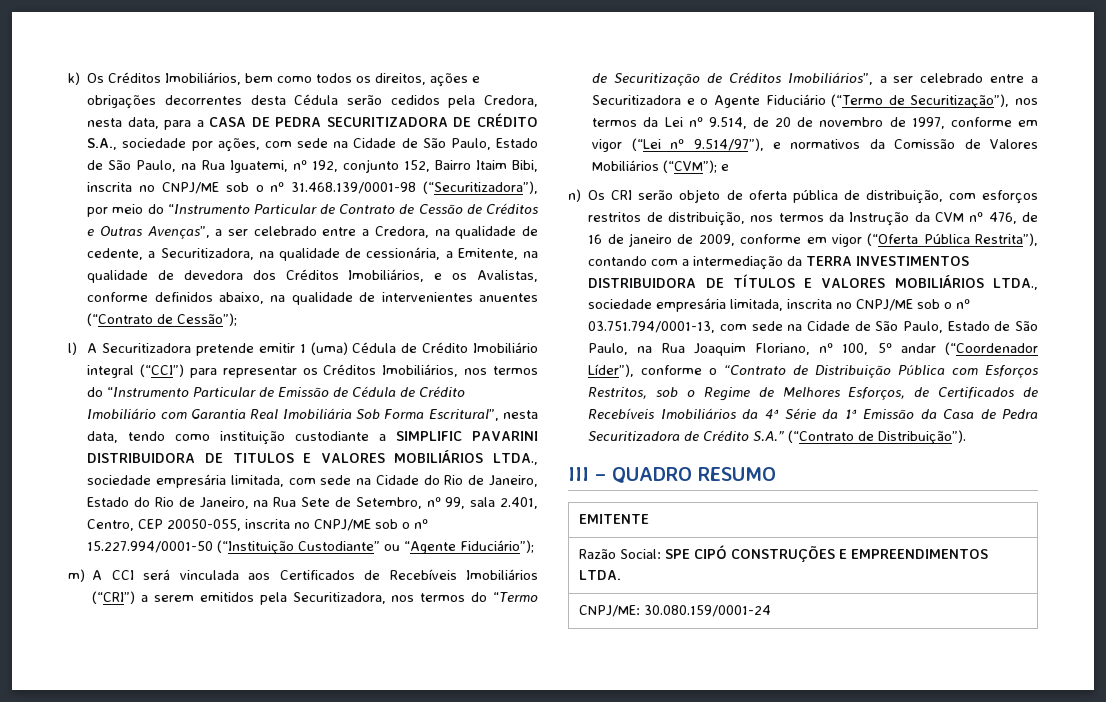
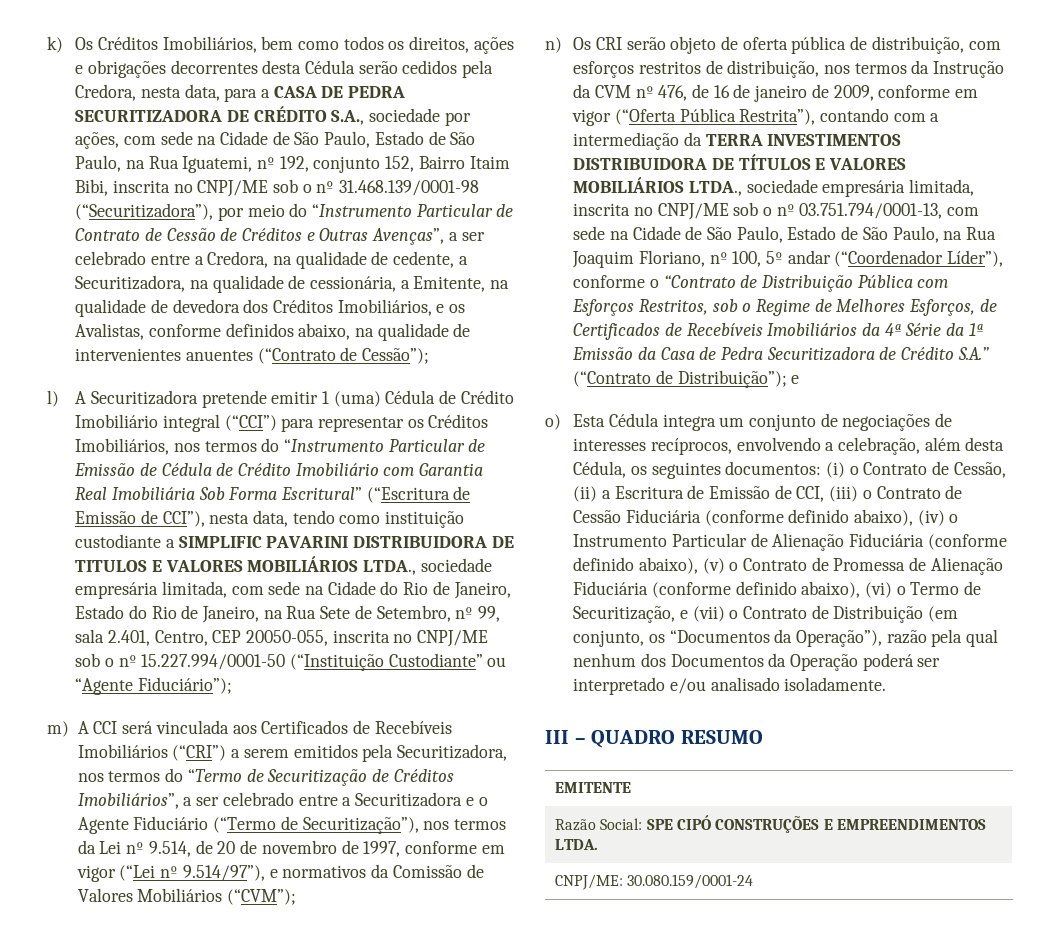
[428,409,499,421] Escritural”, -> [281,486,471,503] [75,510,205,527] Escritural” (“Escritura de Emissão de CCI”),
[721,164,730,171] e -> (297, 897) none
[878,430,967,445] Distribuição”). -> [677,370,800,388] [545,413,953,431] [573,437,1005,455] [573,461,1006,479] [573,485,963,502] [573,509,959,526] [573,533,1007,551] [573,557,1003,575] [573,581,982,598] [573,605,959,623] [573,629,999,647] [573,653,941,671] [573,677,887,695] Distribuição”); e // o) Esta Cédula integra um conjunto de negociações de interesses recíprocos, envolvendo a celebração, além desta Cédula, os seguintes documentos: (i) o Contrato de Cessão, (ii) a Escritura de Emissão de CCI, (iii) o Contrato de Cessão Fiduciária (conforme definido abaixo), (iv) o Instrumento Particular de Alienação Fiduciária (conforme definido abaixo), (v) o Contrato de Promessa de Alienação Fiduciária (conforme definido abaixo), (vi) o Termo de Securitização, e (vii) o Contrato de Distribuição (em conjunto, os “Documentos da Operação”), razão pela qual nenhum dos Documentos da Operação poderá ser interpretado e/ou analisado isoladamente.

